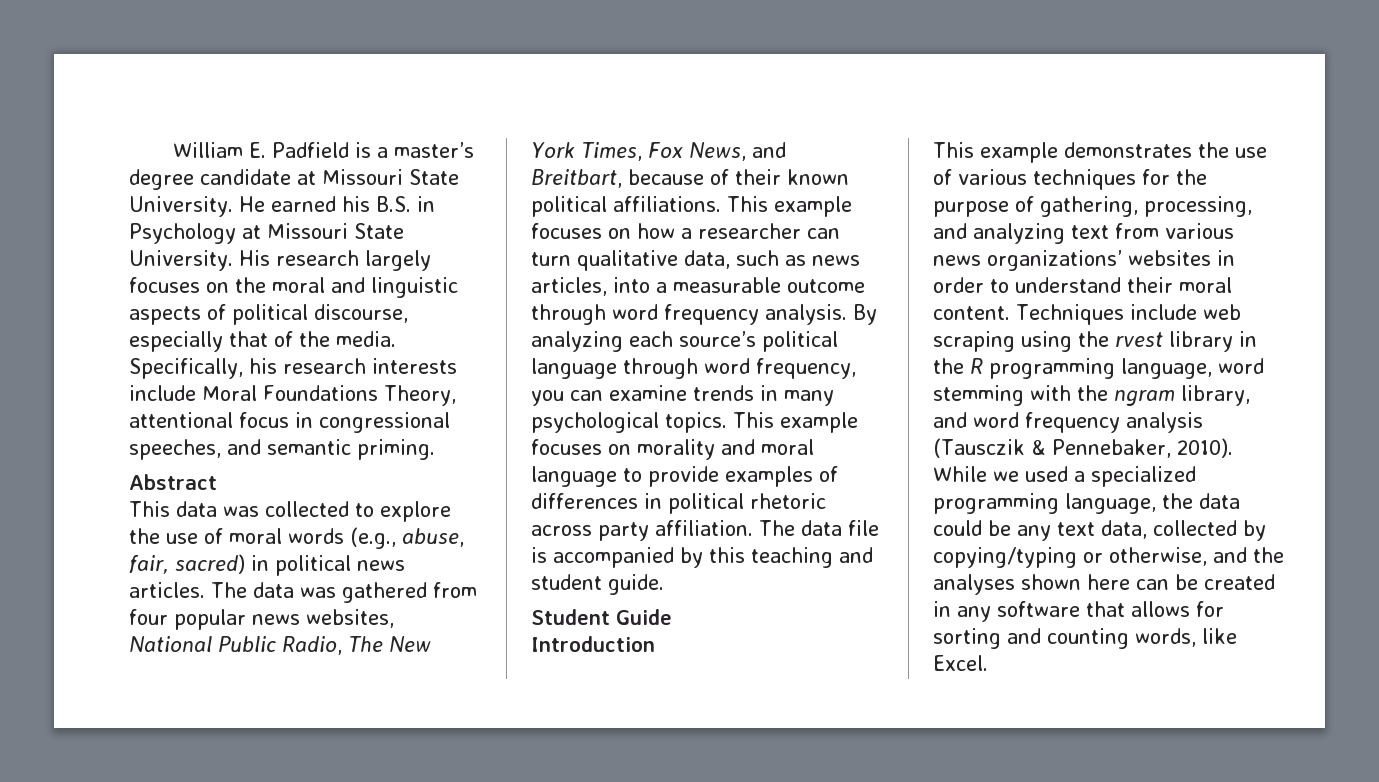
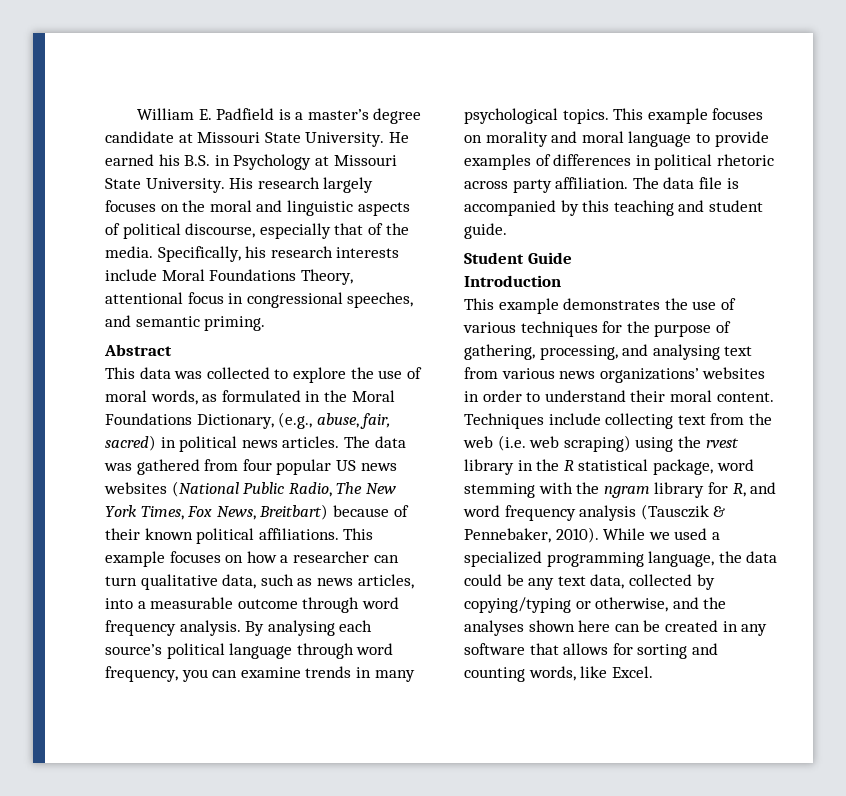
[288,528,344,544] words -> [150,390,395,405] [105,413,274,429] words, as formulated in the Moral Foundations Dictionary,
[252,609,394,628] [129,636,212,652] news websites, National -> [335,460,397,471] [104,481,239,497] US news websites (National
[751,142,786,158] [531,169,622,188] and Breitbart, -> [259,504,329,520] Breitbart)
[531,331,623,352] analyzing -> [267,620,335,636] analysing
[973,223,1065,244] analyzing -> [652,344,720,360] analysing
[1202,304,1241,320] [933,331,1015,352] web scraping -> [605,413,772,429] [463,435,631,452] collecting text from the web (i.e. web scraping)
[989,358,1212,379] programming language, -> [578,459,713,475] statistical package,
[1181,385,1250,406] library, -> [654,482,746,498] library for R,

